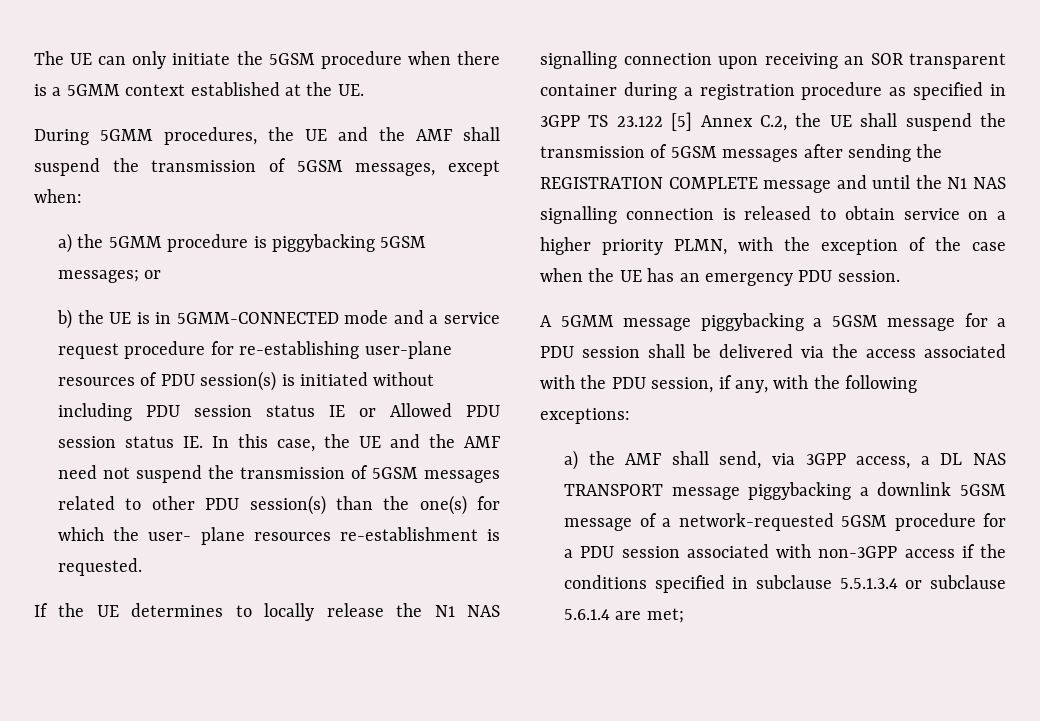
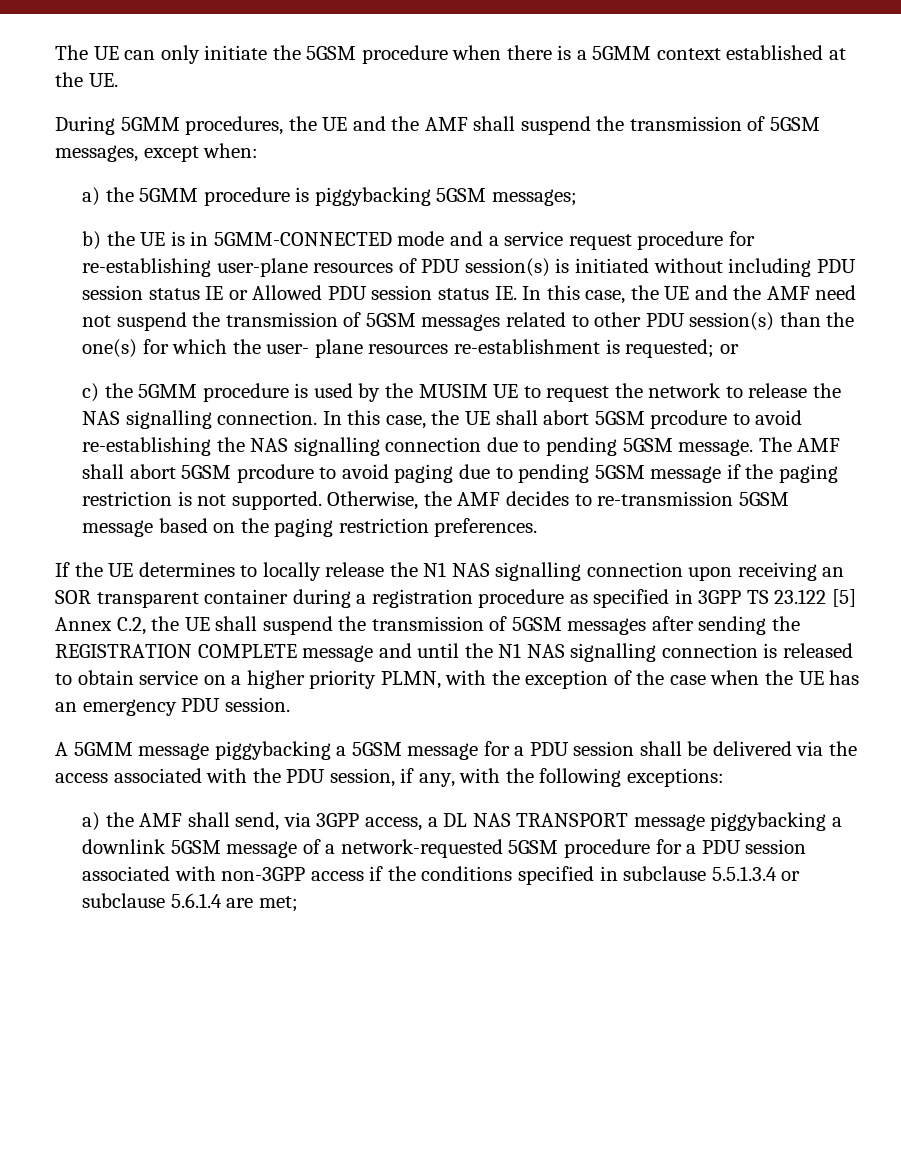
[144,270,162,279] or -> (577, 197) none
[58,558,143,576] requested. -> [625,339,739,358] [82,383,841,402] [82,410,803,429] [82,437,841,456] [82,464,838,483] [82,491,789,510] [82,518,538,537] requested; or // c) the 5GMM procedure is used by the MUSIM UE to request the network to release the NAS signalling connection. In this case, the UE shall abort 5GSM prcodure to avoid re-establishing the NAS signalling connection due to pending 5GSM message. The AMF shall abort 5GSM prcodure to avoid paging due to pending 5GSM message if the paging restriction is not supported. Otherwise, the AMF decides to re-transmission 5GSM message based on the paging restriction preferences.

